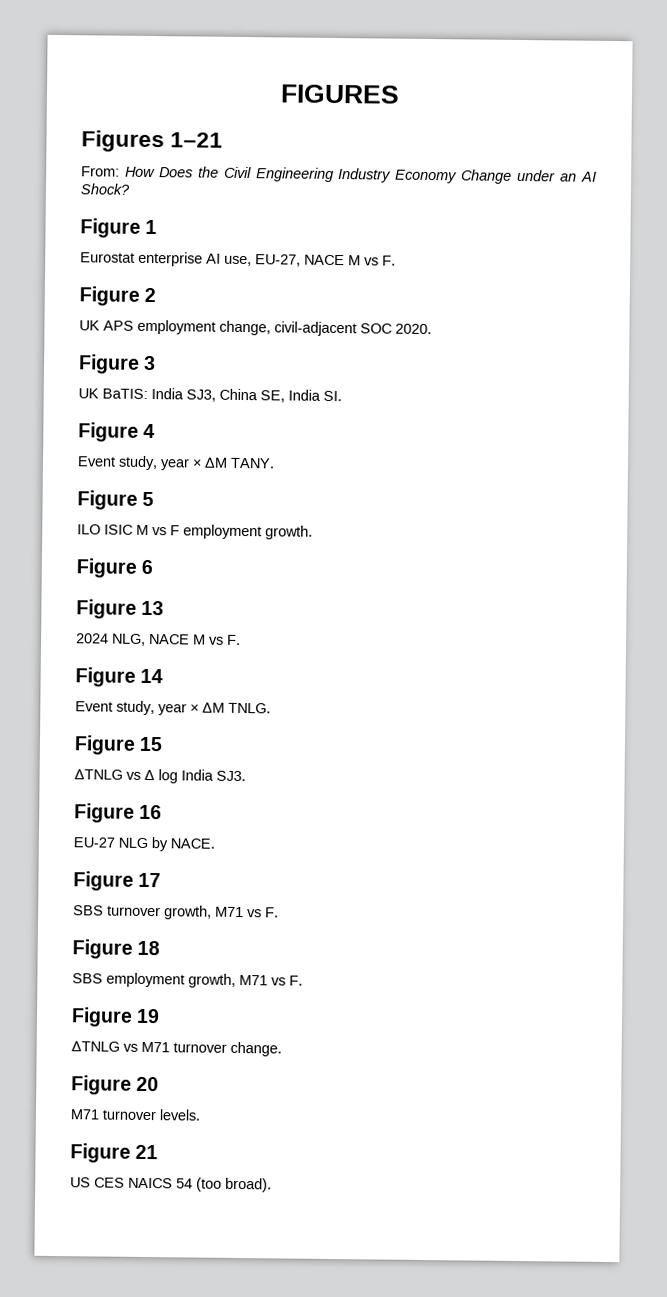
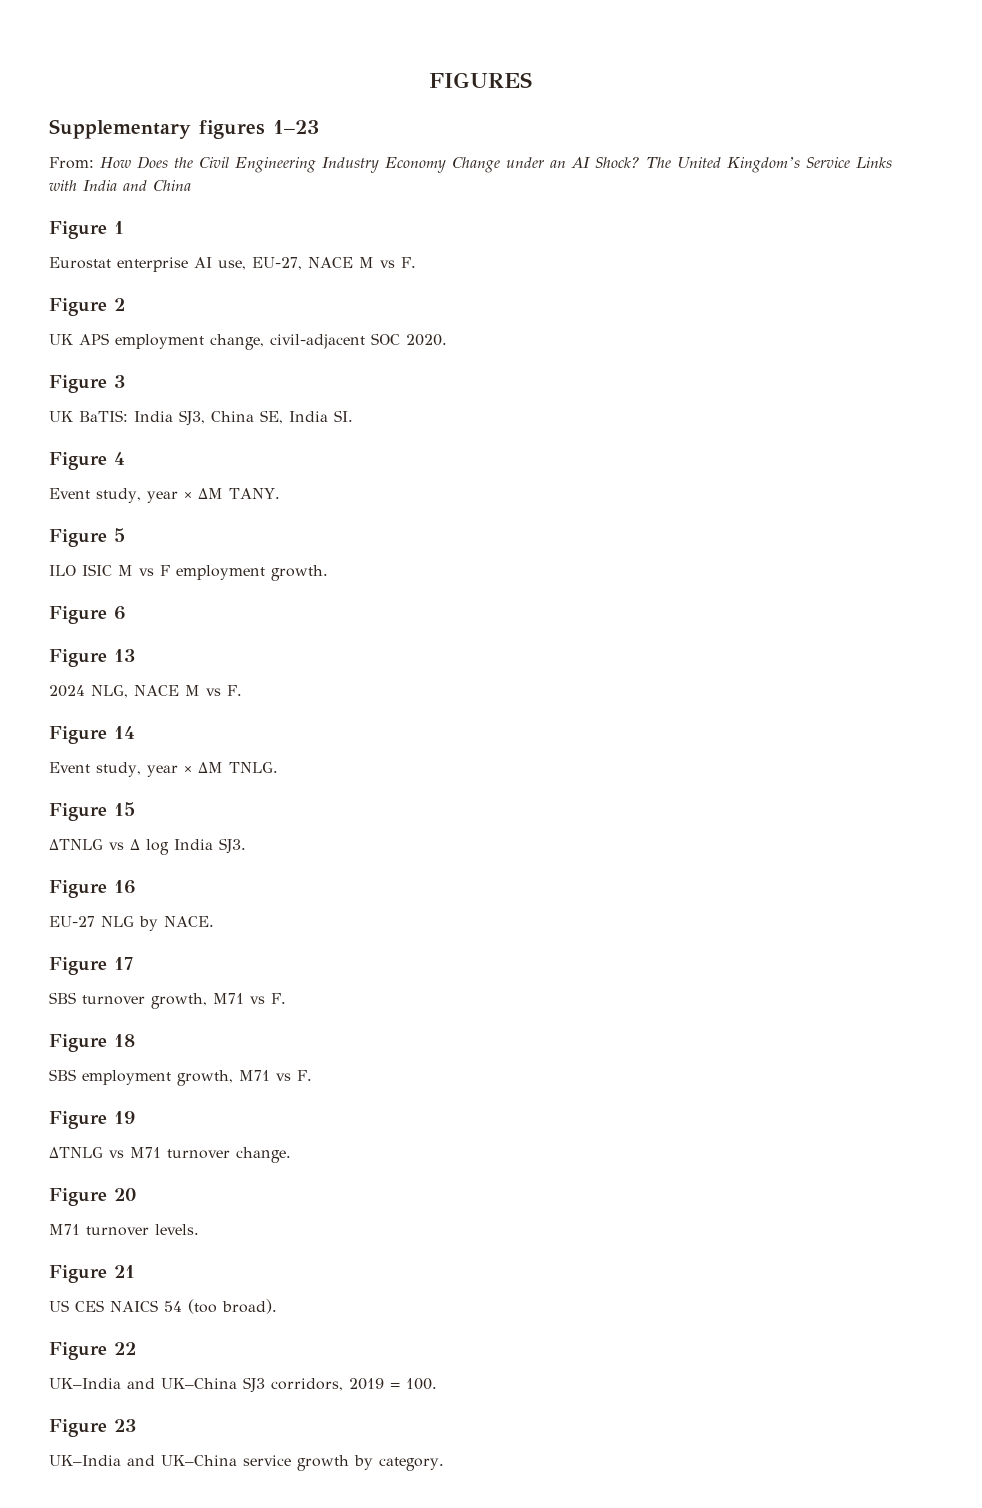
[81,130,224,153] Figures 1–21 -> [49,119,319,139] Supplementary figures 1–23
(131, 189) none -> [646,157,892,173] [49,180,191,191] The United Kingdom’s Service Links with India and China
(272, 1185) none -> [49,1342,136,1360] [49,1377,437,1393] [49,1419,136,1437] [49,1455,444,1471] // Figure 22 // UK–India and UK–China SJ3 corridors, 2019 = 100. // Figure 23 // UK–India and UK–China service growth by category.

